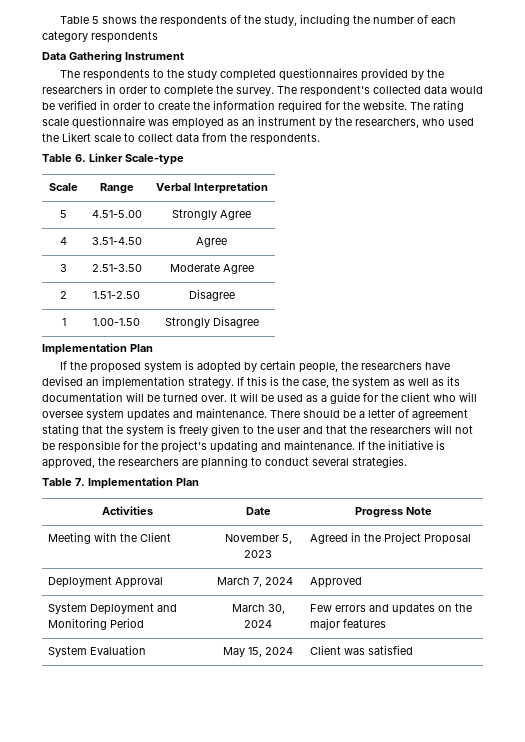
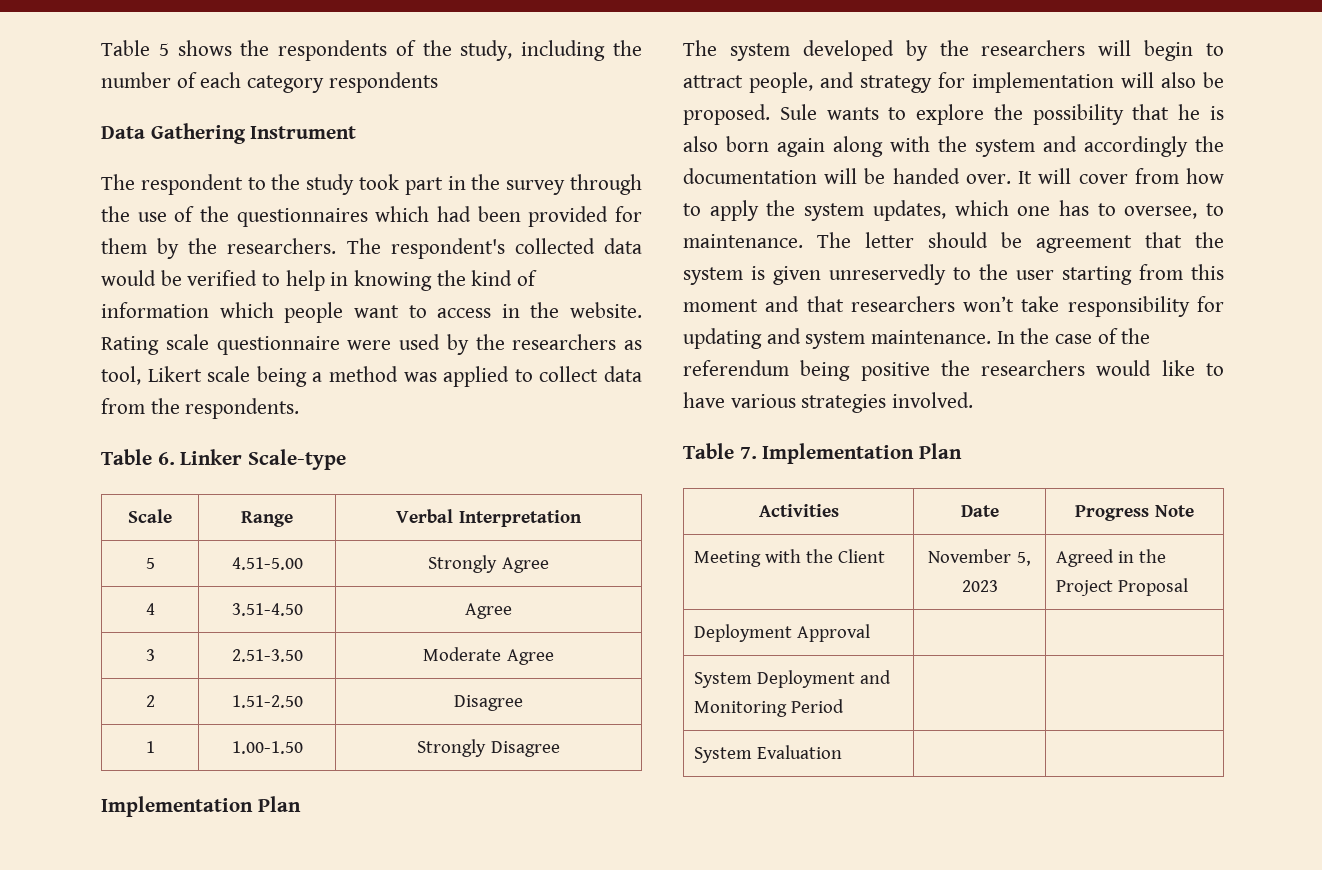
[83,69,151,81] respondents -> [140,174,243,195] respondent
[220,68,445,81] [42,84,274,97] completed questionnaires provided by the researchers in order to complete the survey. -> [358,174,642,195] [101,206,642,227] [101,238,337,259] took part in the survey through the use of the questionnaires which had been provided for them by the researchers.
[100,100,464,113] [42,116,474,129] [42,132,121,142] in order to create the information required for the website. The rating scale questionnaire was employed as an instrument by the researchers, who used the Likert scale -> [262,270,538,291] [101,302,642,323] [101,334,642,355] [101,366,510,387] to help in knowing the kind of information which people want to access in the website. Rating scale questionnaire were used by the researchers as tool, Likert scale being a method was applied
[60,360,451,373] [42,376,460,389] If the proposed system is adopted by certain people, the researchers have devised an implementation strategy. If this is the case, the system as well as its -> [683,40,1224,61] [683,72,1224,93] [683,104,1224,125] [683,136,1224,157] The system developed by the researchers will begin to attract people, and strategy for implementation will also be proposed. Sule wants to explore the possibility that he is also born again along with the system and accordingly the
[163,393,198,402] turned -> [892,168,960,184] handed
[261,392,477,404] [42,408,468,421] [42,424,79,436] be used as a guide for the client who will oversee system updates and maintenance. There should be a letter of agreement stating -> [1078,168,1224,184] [683,200,1224,221] [683,232,1132,253] cover from how to apply the system updates, which one has to oversee, to maintenance. The letter should be agreement
[179,424,240,436] freely given -> [773,264,946,285] given unreservedly
[303,424,473,434] [42,440,445,453] [42,456,407,469] and that the researchers will not be responsible for the project's updating and maintenance. If the initiative is approved, the researchers are planning to conduct several strategies. -> [1062,264,1224,285] [683,296,1224,317] [683,328,1151,349] [683,360,1224,381] [683,392,974,413] starting from this moment and that researchers won’t take responsibility for updating and system maintenance. In the case of the referendum being positive the researchers would like to have various strategies involved.
[217,577,294,587] [310,577,363,588] March 7, 2024 | Approved -> (870, 633) |
[231,604,285,614] [243,620,272,628] [310,603,473,615] [310,618,387,630] [48,645,147,657] [222,647,293,657] [310,645,414,655] March 30, 2024 | Few errors and updates on the major features // System Evaluation | May 15, 2024 | Client was satisfied -> [693,745,842,763] | // System Evaluation | |

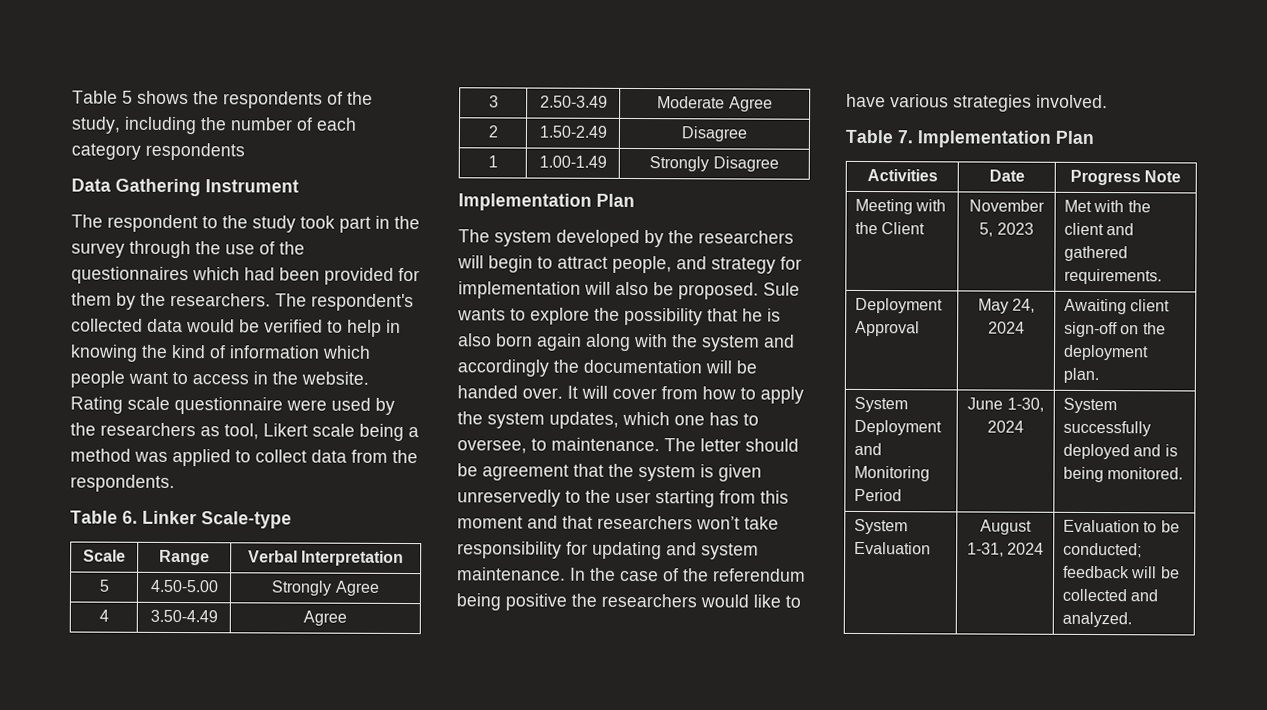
[231,557,303,570] 4.51-5.00 -> [149,579,219,593] 4.50-5.00
[231,603,303,616] 3.51-4.50 -> [149,609,218,623] 3.50-4.49
[231,649,303,662] 2.51-3.50 -> [539,95,608,108] 2.50-3.49
[231,695,303,708] 1.51-2.50 -> [538,125,607,138] 1.50-2.49
[231,741,303,754] 1.00-1.50 -> [538,155,607,168] 1.00-1.49
[1055,549,1166,567] [1055,578,1188,596] [693,624,870,642] Agreed in the Project Proposal // Deployment Approval | | -> [1063,199,1151,213] [1063,222,1135,236] [1063,245,1128,262] [1063,268,1162,285] [854,297,943,314] [854,320,920,337] [977,298,1036,314] [988,321,1025,334] [1063,298,1171,315] [1063,321,1166,338] [1062,344,1149,361] [1062,367,1099,384] Met with the client and gathered requirements. // Deployment Approval | May 24, 2024 | Awaiting client sign-off on the deployment plan.
[693,745,842,763] | // System Evaluation | | -> [967,397,1044,412] [987,420,1024,433] [1062,397,1117,414] [1062,420,1151,437] [1062,443,1178,460] [1062,466,1184,483] [853,518,908,535] [853,541,931,555] [980,519,1032,535] [966,542,1045,557] [1062,519,1180,533] [1062,542,1142,558] [1062,565,1180,579] [1061,588,1159,602] [1061,611,1132,628] June 1-30, 2024 | System successfully deployed and is being monitored. // System Evaluation | August 1-31, 2024 | Evaluation to be conducted; feedback will be collected and analyzed.

